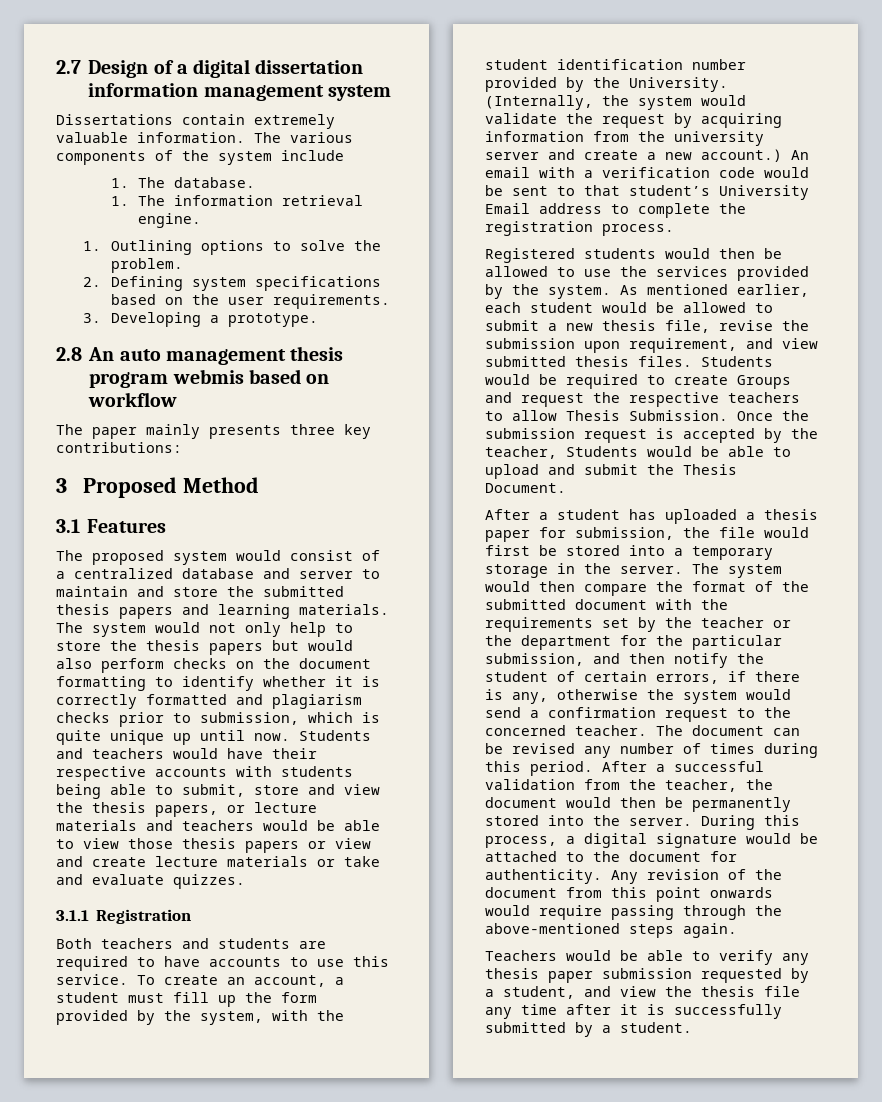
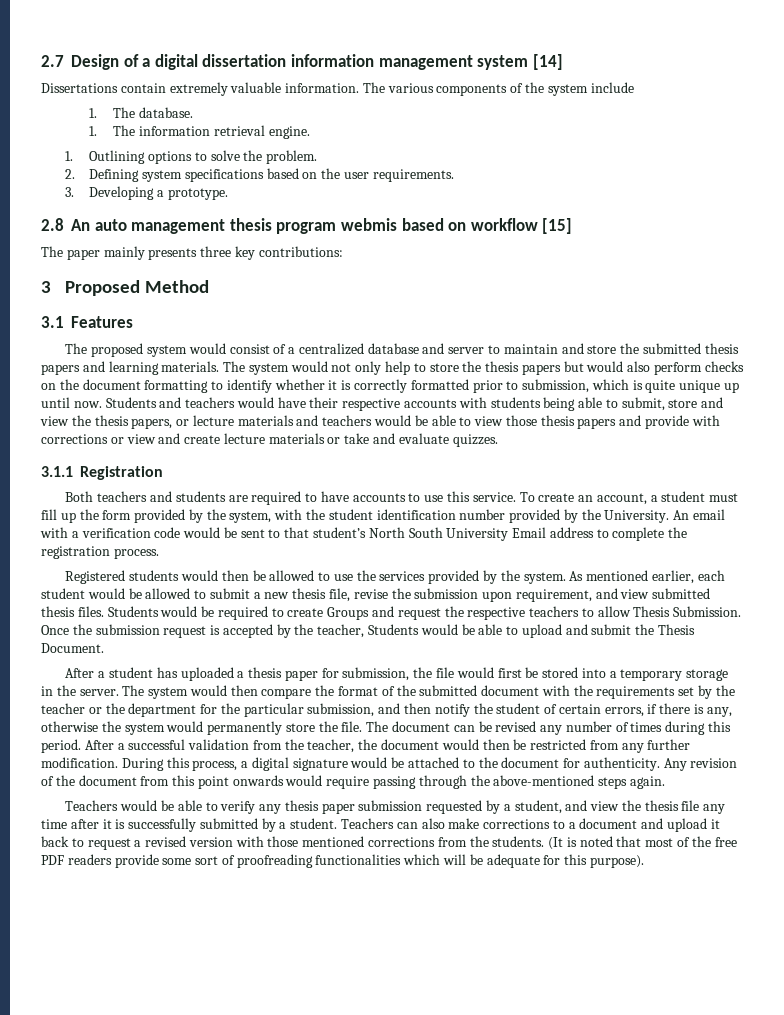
(391, 93) none -> [532,54,563,70] [14]
(178, 399) none -> [542,218,573,234] [15]
[236,694,362,709] [56,712,110,723] and plagiarism checks -> (469, 384) none
(299, 847) none -> [619,415,720,429] [41,434,108,444] and provide with corrections
[485,95,746,110] [485,113,782,128] [485,131,764,146] [485,149,782,162] (Internally, the system would validate the request by acquiring information from the university server and create a new account.) -> (670, 516) none
(710, 190) none -> [368,527,443,538] North South
[485,707,791,722] [485,725,647,736] send a confirmation request to the concerned teacher. -> [207,721,363,735] permanently store the file.
[692,797,791,812] [485,815,692,826] permanently stored into the server. -> [530,739,691,753] [41,757,118,768] restricted from any further modification.
(692, 1027) none -> [341,818,720,832] [41,836,737,850] [41,854,644,868] Teachers can also make corrections to a document and upload it back to request a revised version with those mentioned corrections from the students. (It is noted that most of the free PDF readers provide some sort of proofreading functionalities which will be adequate for this purpose).

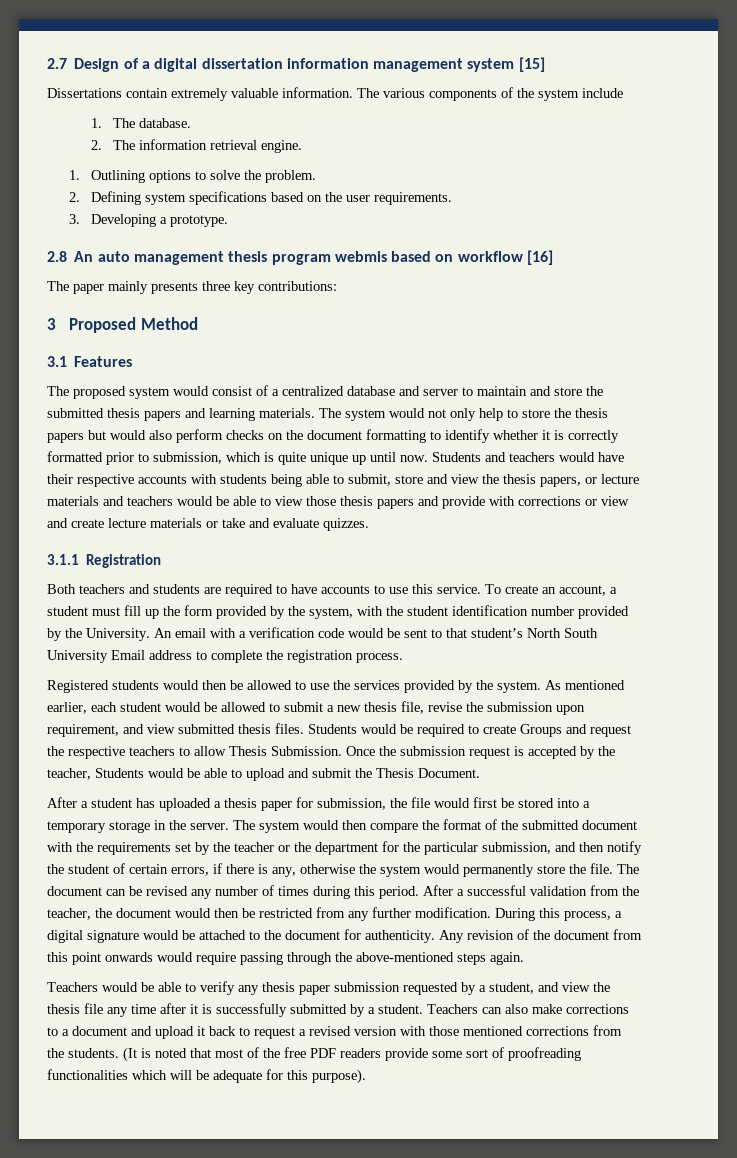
[532,54,563,70] [14] -> [518,57,545,72] [15]
[89,126,98,136] 1. -> [90,140,102,150] 2.
[542,218,573,234] [15] -> [527,250,554,265] [16]

